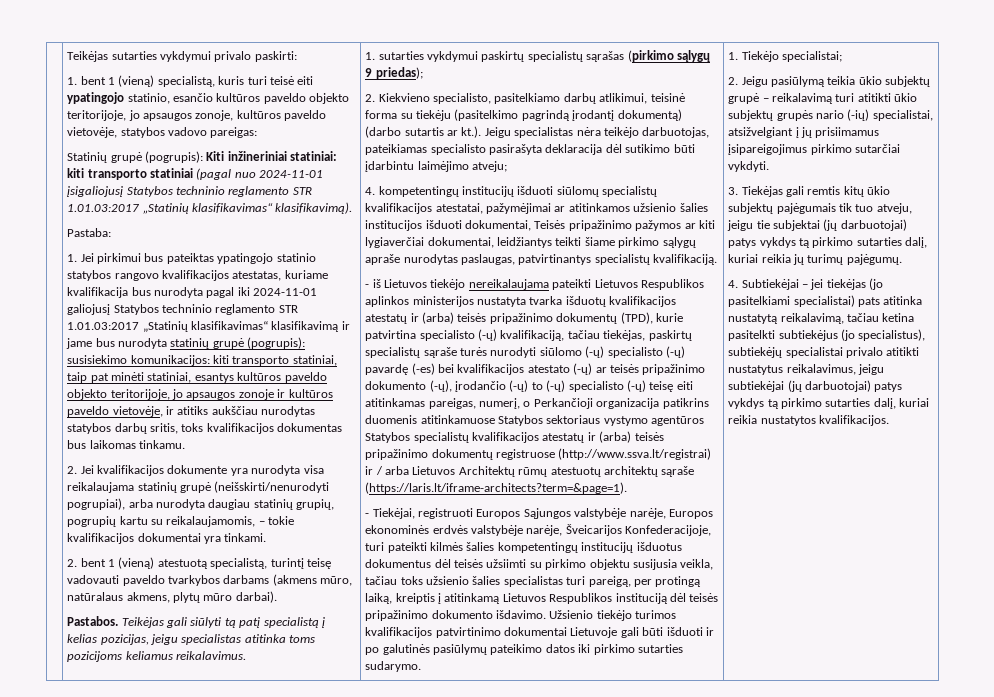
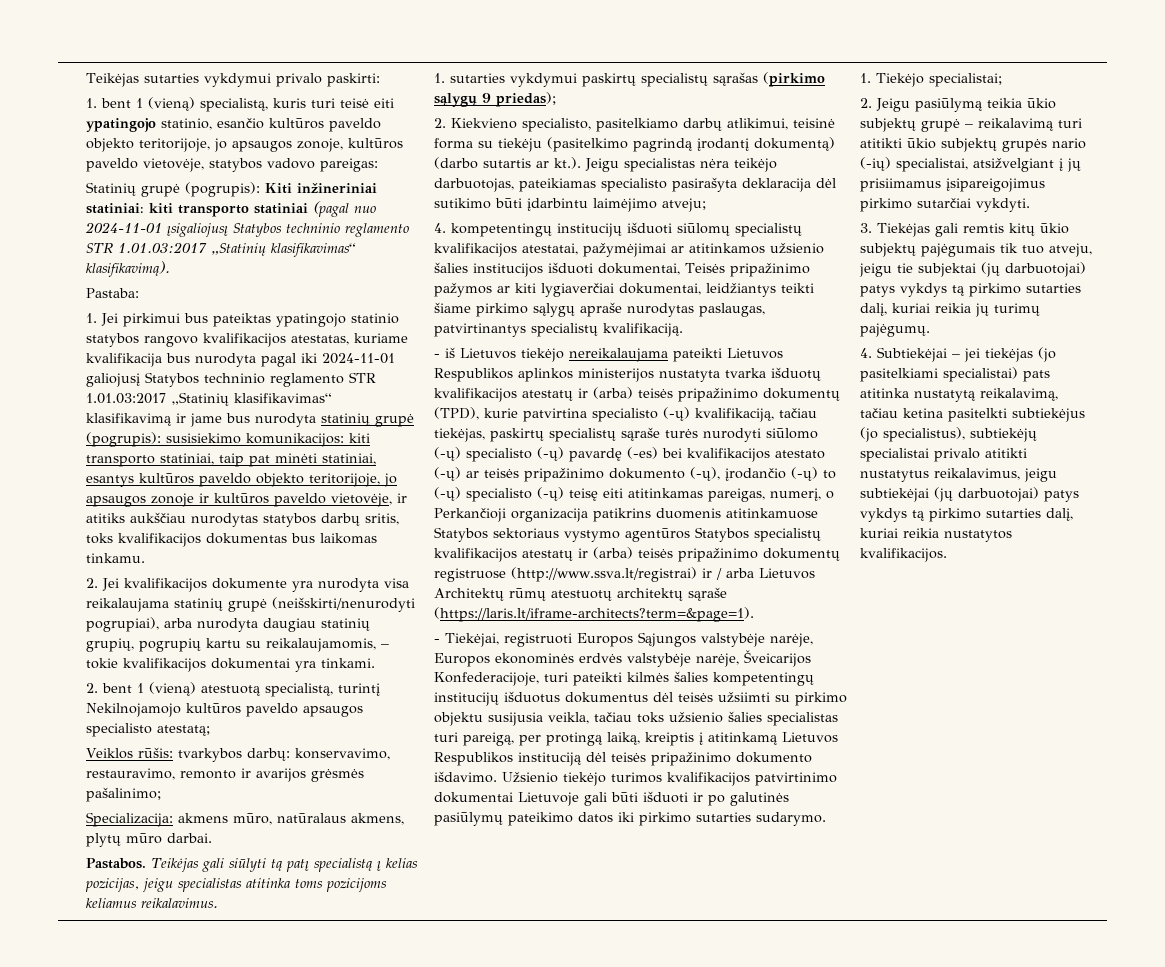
[306,558,331,569] [67,574,317,586] teisę vadovauti paveldo tvarkybos darbams (akmens -> [85,703,363,717] [85,723,210,737] [85,747,390,762] [85,768,364,782] [85,787,161,802] [85,812,228,827] Nekilnojamojo kultūros paveldo apsaugos specialisto atestatą; // Veiklos rūšis: tvarkybos darbų: konservavimo, restauravimo, remonto ir avarijos grėsmės pašalinimo; // Specializacija: akmens
[235,591,277,603] darbai). -> [166,833,212,843] darbai.

